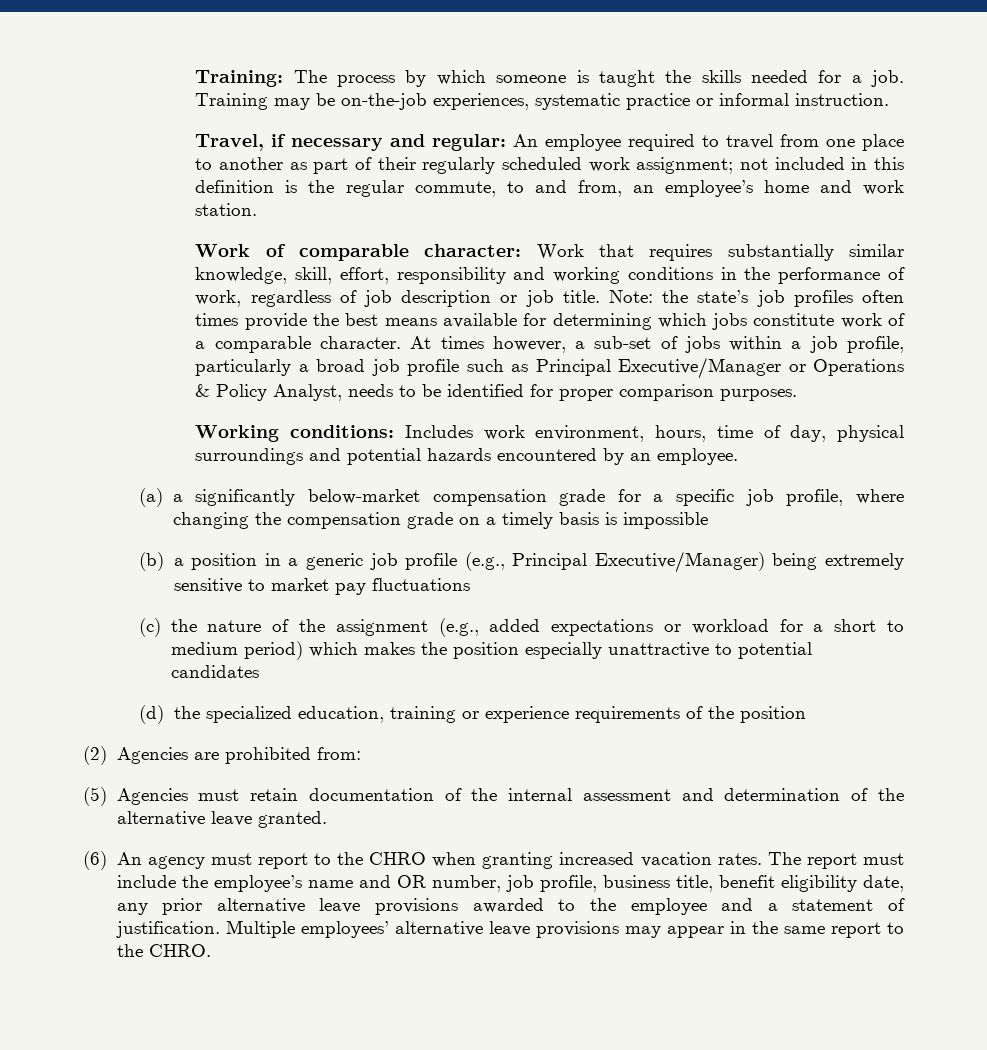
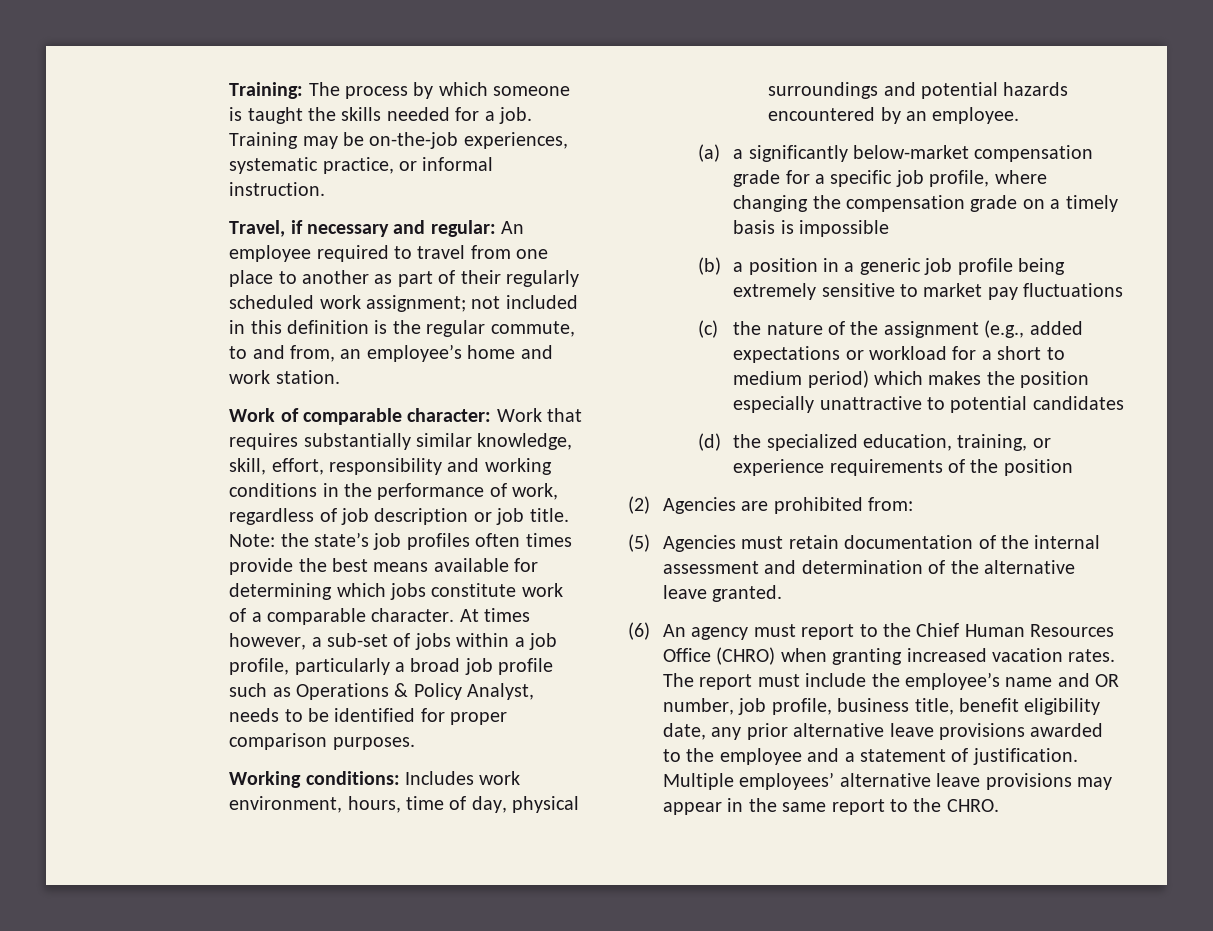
[626,93,691,110] practice -> [322,157,394,174] practice,
[535,357,806,379] Principal Executive/Manager or -> (291, 692) none
[464,551,765,573] (e.g., Principal Executive/Manager) -> (1013, 266) none
[389,706,456,723] training -> [957,434,1028,451] training,
[369,852,427,865] CHRO -> [916,623,1115,637] [663,647,776,665] Chief Human Resources Office (CHRO)

